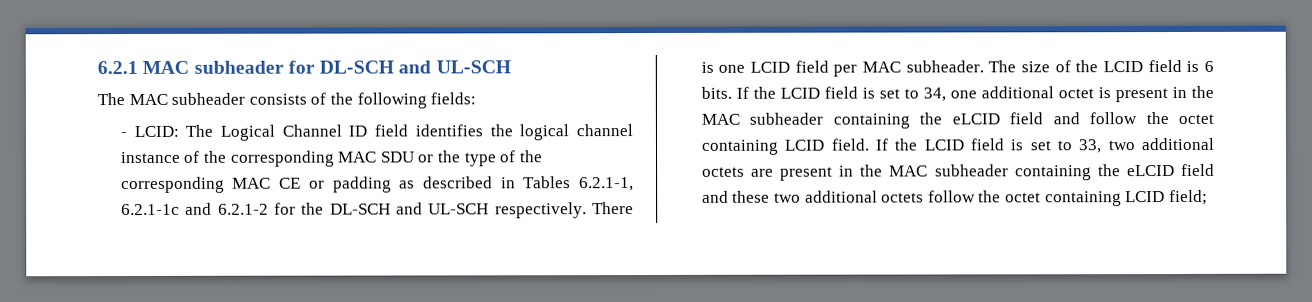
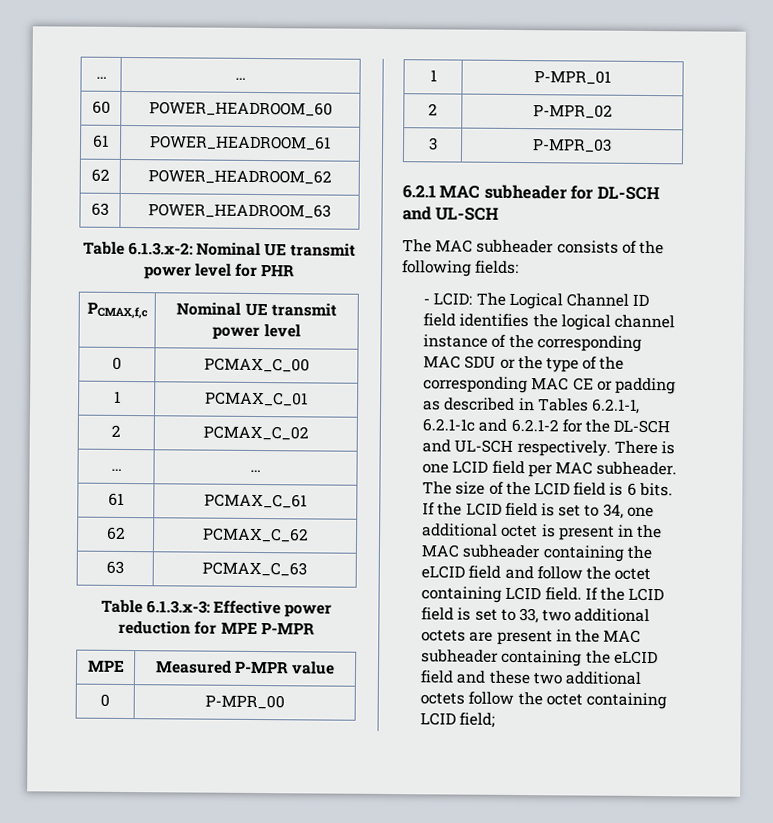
(97, 67) none -> [95,76,107,79] [235,77,246,80] [91,100,111,114] [148,101,333,117] [93,134,109,148] [150,135,331,151] [90,168,110,182] [147,169,332,185] [91,202,109,216] [148,203,331,219] [82,241,357,257] [143,263,296,280] [86,301,148,319] [176,302,337,317] [212,324,301,341] [112,356,122,370] [203,357,310,373] [113,390,121,403] [205,391,308,407] [111,424,121,437] [202,425,309,441] [110,468,122,471] [250,469,261,473] [108,492,124,506] [204,493,307,509] [106,526,126,540] [201,527,309,543] [106,560,124,574] [202,561,307,577] [100,599,333,618] [118,620,315,635] [86,659,125,672] [154,660,336,675] [100,693,110,707] [204,694,285,710] [429,69,437,82] [534,70,611,85] [428,103,438,116] [532,104,613,119] [428,137,438,151] [532,138,612,153] … | … // 60 | POWER_HEADROOM_60 // 61 | POWER_HEADROOM_61 // 62 | POWER_HEADROOM_62 // 63 | POWER_HEADROOM_63 // Table 6.1.3.x-2: Nominal UE transmit power level for PHR // PCMAX,f,c | Nominal UE transmit power level // 0 | PCMAX_C_00 // 1 | PCMAX_C_01 // 2 | PCMAX_C_02 // … | … // 61 | PCMAX_C_61 // 62 | PCMAX_C_62 // 63 | PCMAX_C_63 // Table 6.1.3.x-3: Effective power reduction for MPE P-MPR // MPE | Measured P-MPR value // 0 | P-MPR_00 // 1 | P-MPR_01 // 2 | P-MPR_02 // 3 | P-MPR_03 //

